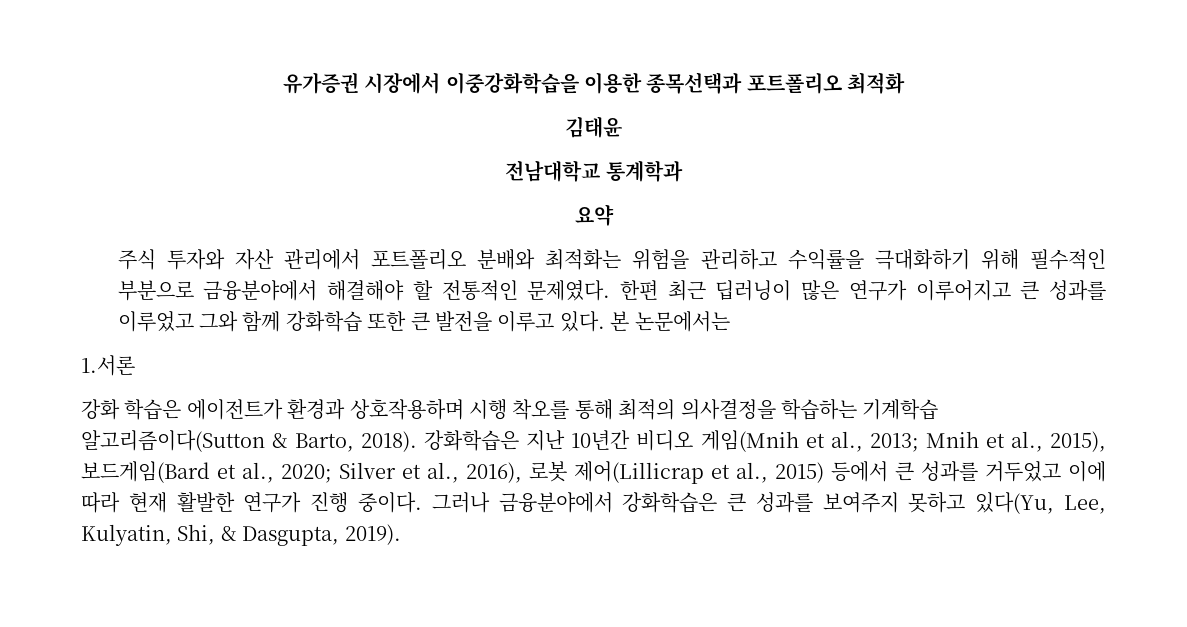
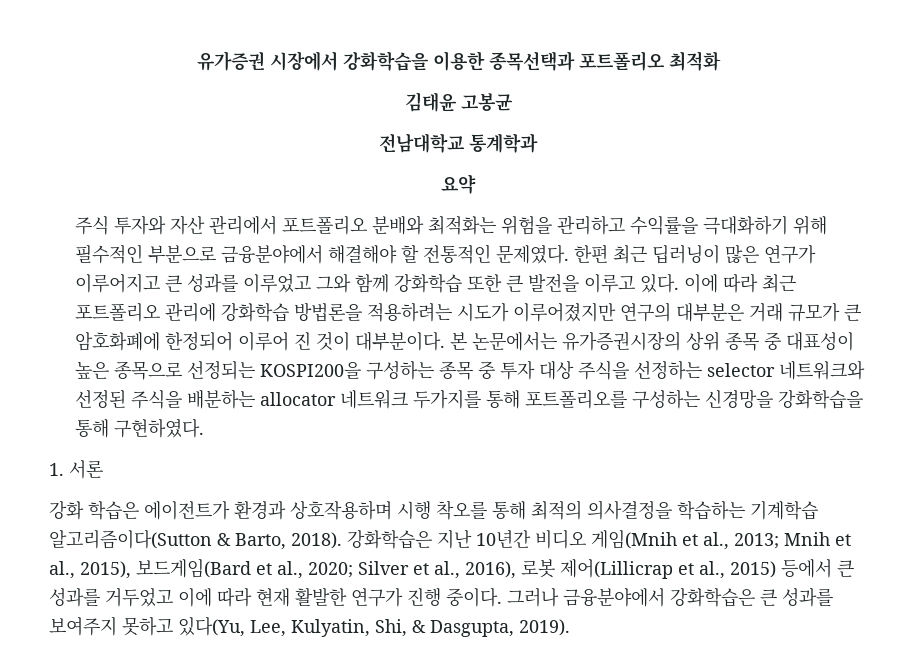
[445,72,579,94] 이중강화학습을 -> [342,51,429,71] 강화학습을
(622, 127) none -> [460,93,513,111] 고봉균
[610,311,730,332] [81,355,135,376] 본 논문에서는 // 1.서론 -> [684,274,797,293] [75,302,862,322] [75,331,855,351] [75,360,866,380] [75,389,864,409] [75,418,205,438] [49,460,103,479] 이에 따라 최근 포트폴리오 관리에 강화학습 방법론을 적용하려는 시도가 이루어졌지만 연구의 대부분은 거래 규모가 큰 암호화폐에 한정되어 이루어 진 것이 대부분이다. 본 논문에서는 유가증권시장의 상위 종목 중 대표성이 높은 종목으로 선정되는 KOSPI200을 구성하는 종목 중 투자 대상 주식을 선정하는 selector 네트워크와 선정된 주식을 배분하는 allocator 네트워크 두가지를 통해 포트폴리오를 구성하는 신경망을 강화학습을 통해 구현하였다. // 1. 서론

